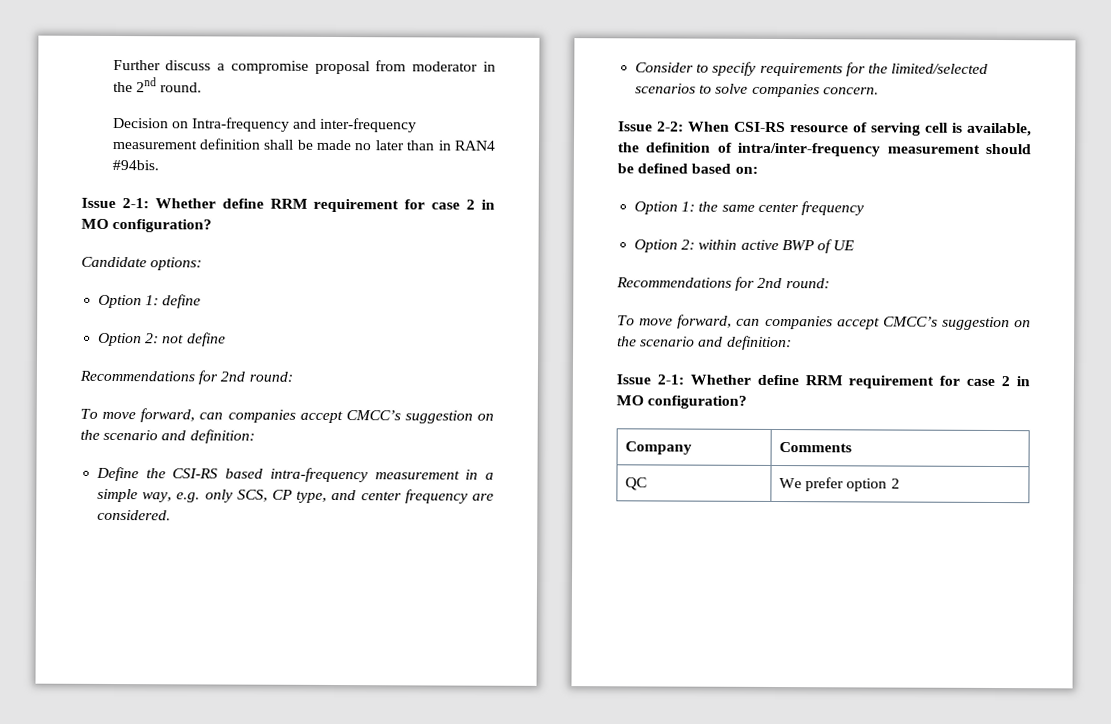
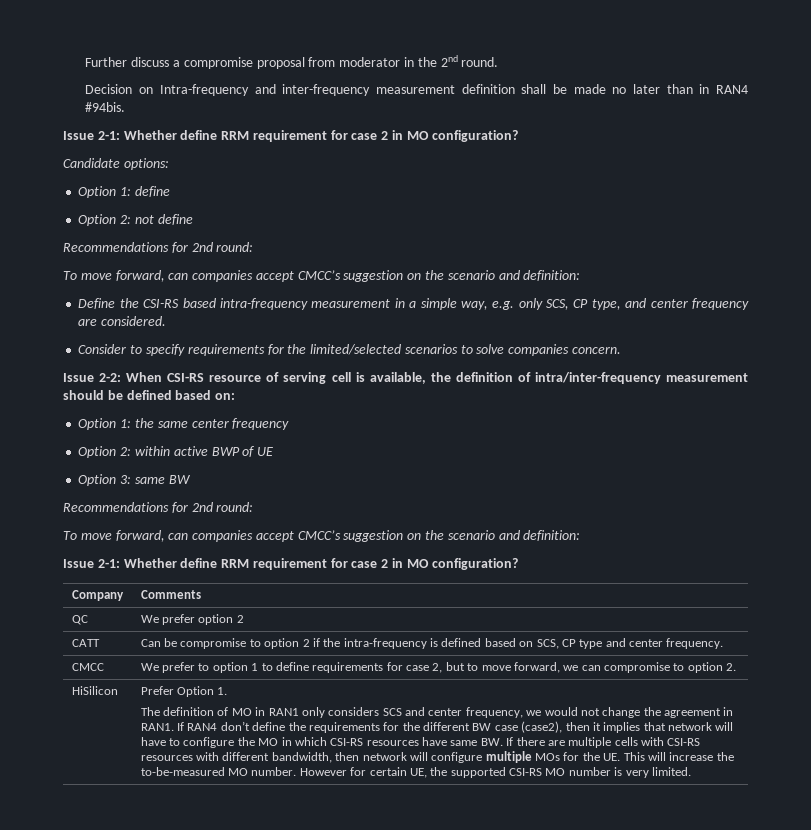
(856, 245) none -> [78,474,191,486] // Option 3: same BW
(900, 483) none -> [71,639,100,647] [140,638,724,649] [71,663,104,671] [140,662,737,673] [71,686,118,695] [140,686,228,697] [140,707,734,718] [140,721,734,733] [140,737,701,748] [140,751,734,763] [140,767,691,778] // CATT | Can be compromise to option 2 if the intra-frequency is defined based on SCS, CP type and center frequency. // CMCC | We prefer to option 1 to define requirements for case 2, but to move forward, we can compromise to option 2. // HiSilicon | Prefer Option 1. // The definition of MO in RAN1 only considers SCS and center frequency, we would not change the agreement in RAN1. If RAN4 don’t define the requirements for the different BW case (case2), then it implies that network will have to configure the MO in which CSI-RS resources have same BW. If there are multiple cells with CSI-RS resources with different bandwidth, then network will configure multiple MOs for the UE. This will increase the to-be-measured MO number. However for certain UE, the supported CSI-RS MO number is very limited.

